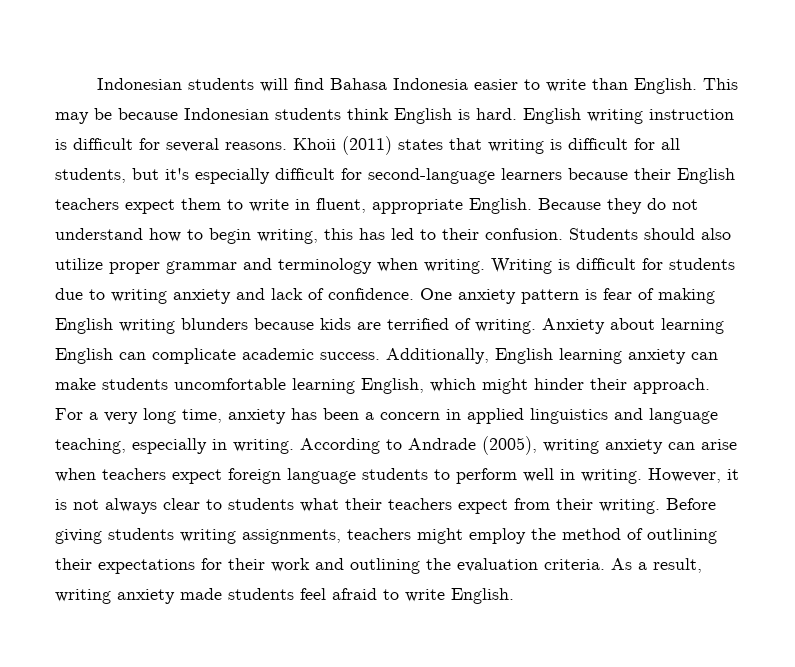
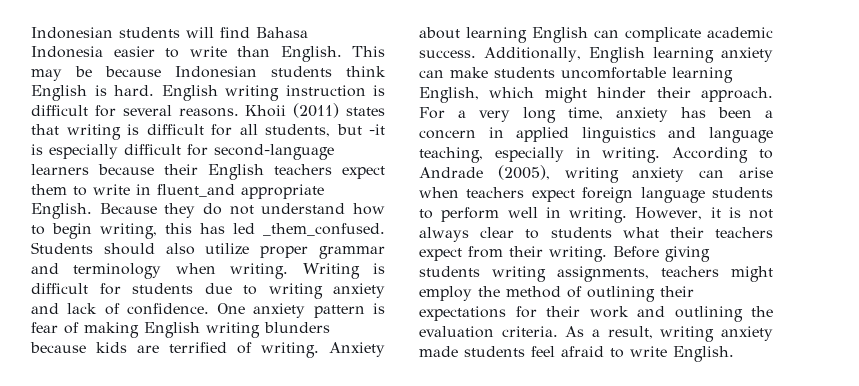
[165,168,189,180] it's -> [369,124,385,135] [31,144,43,155] -it is
[316,198,366,213] fluent, -> [157,184,235,197] fluent_and
[420,228,563,240] to their confusion. -> [263,223,385,236] _them_confused.

